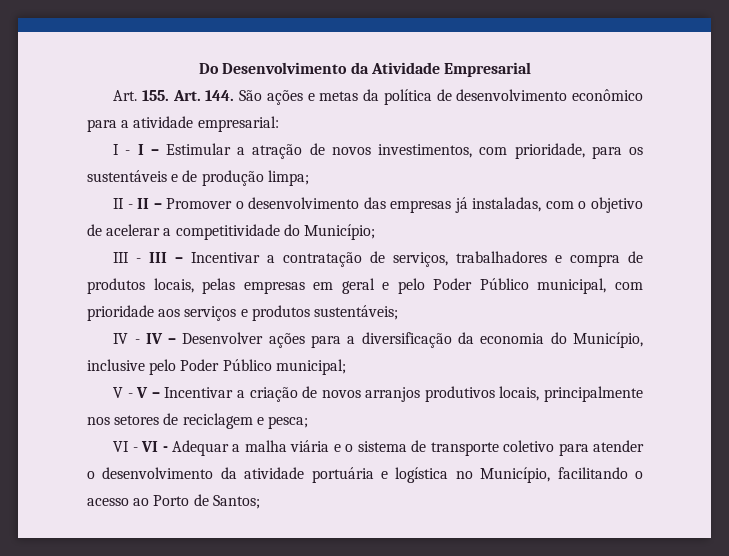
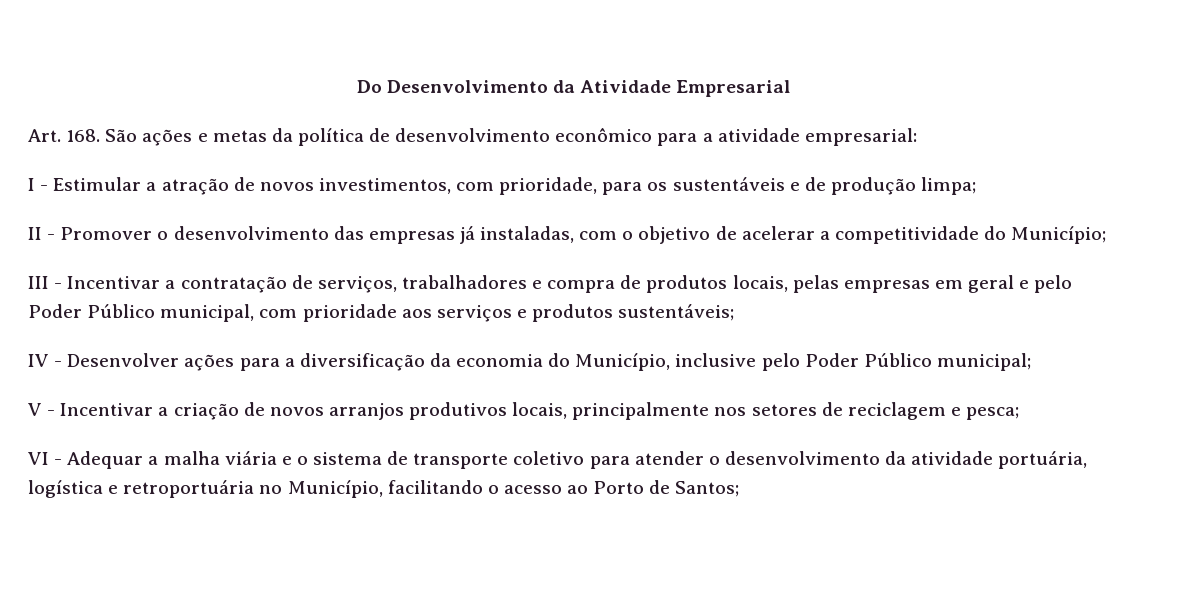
[141,90,235,101] 155. Art. 144. -> [66,129,101,142] 168.
[137,144,159,155] I – -> (49, 188) none
[137,198,162,209] II – -> (56, 237) none
[149,252,184,263] III – -> (63, 286) none
[145,333,177,344] IV – -> (63, 364) none
[136,387,160,398] V – -> (56, 413) none
[141,441,168,452] VI - -> (63, 462) none
[311,467,449,483] portuária e logística -> [998,451,1088,469] [28,480,255,498] portuária, logística e retroportuária

